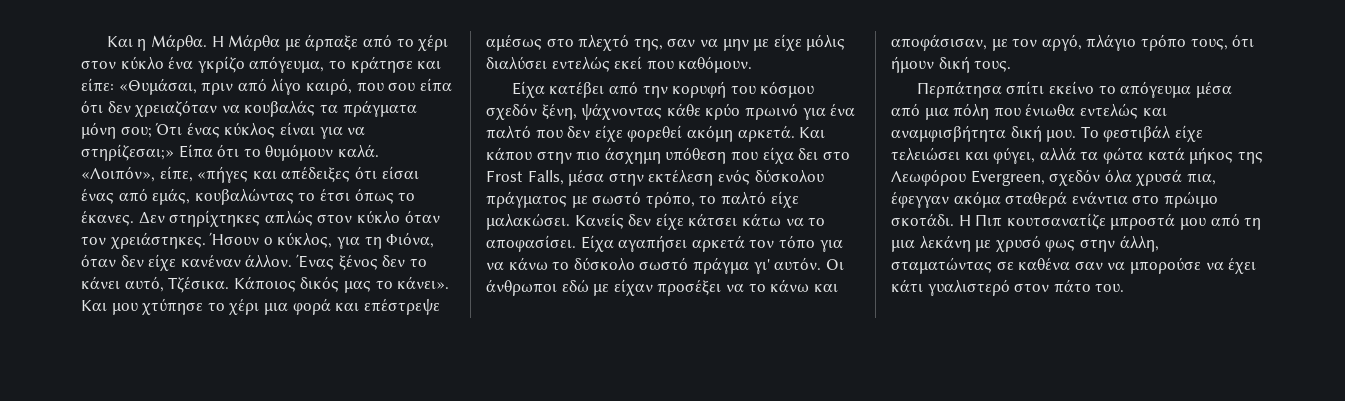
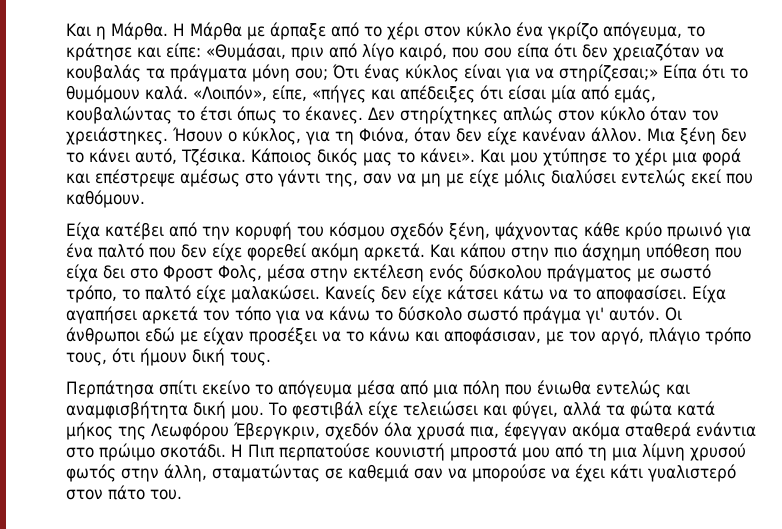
[81,188,114,204] ένας -> [551,85,576,103] μία
[295,254,378,271] Ένας ξένος -> [647,127,716,145] Μια ξένη
[578,34,630,51] πλεχτό -> [278,169,320,187] γάντι
[722,39,749,51] μην -> [421,173,441,187] μη
[486,170,564,185] Frost Falls, -> [163,265,262,282] Φροστ Φολς,
[970,170,1045,186] Evergreen, -> [233,422,320,440] Έβεργκριν,
[1006,213,1106,230] κουτσανατίζε -> [279,443,445,461] περπατούσε κουνιστή
[919,235,1076,252] λεκάνη με χρυσό φως -> [642,443,746,461] [66,464,116,482] λίμνη χρυσού φωτός
[1018,257,1071,270] καθένα -> [348,464,409,482] καθεμιά

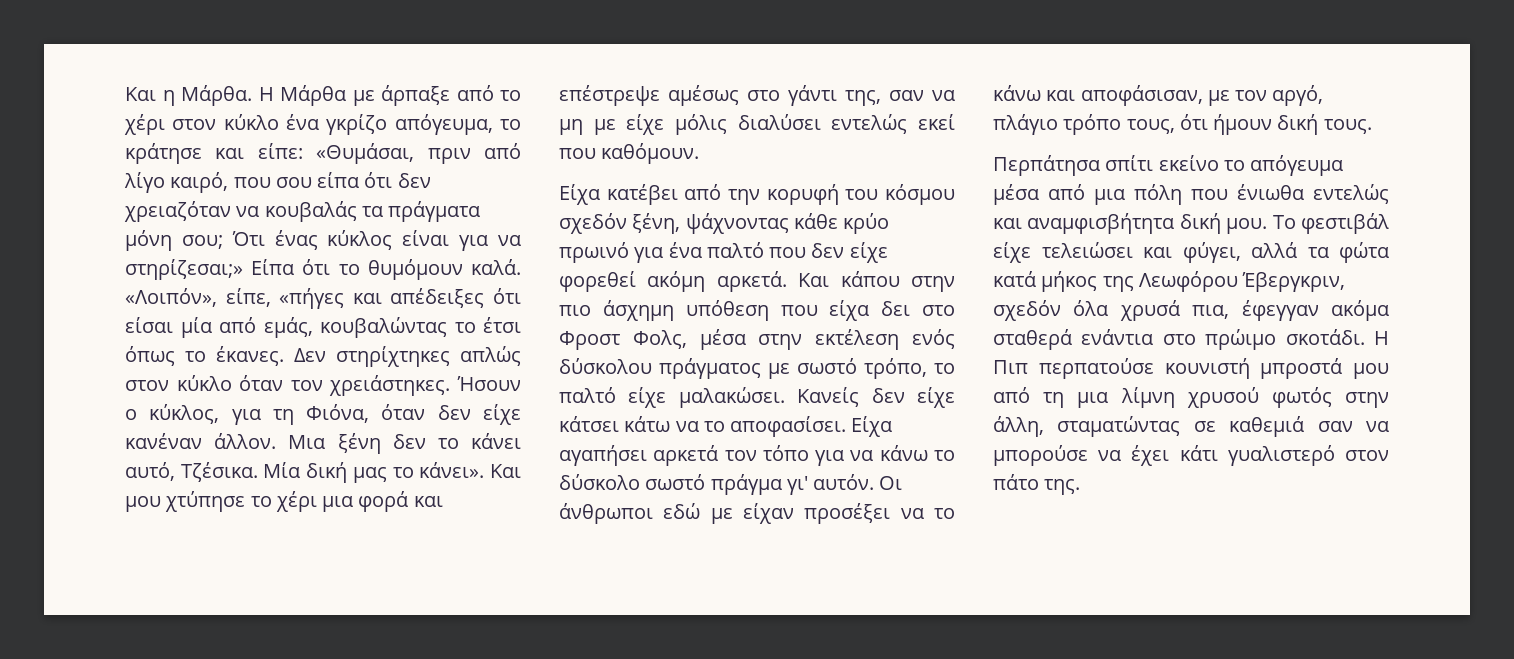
[251,148,358,166] Κάποιος δικός -> [263,462,348,483] Μία δική
[150,489,182,500] του. -> [1044,479,1081,495] της.

